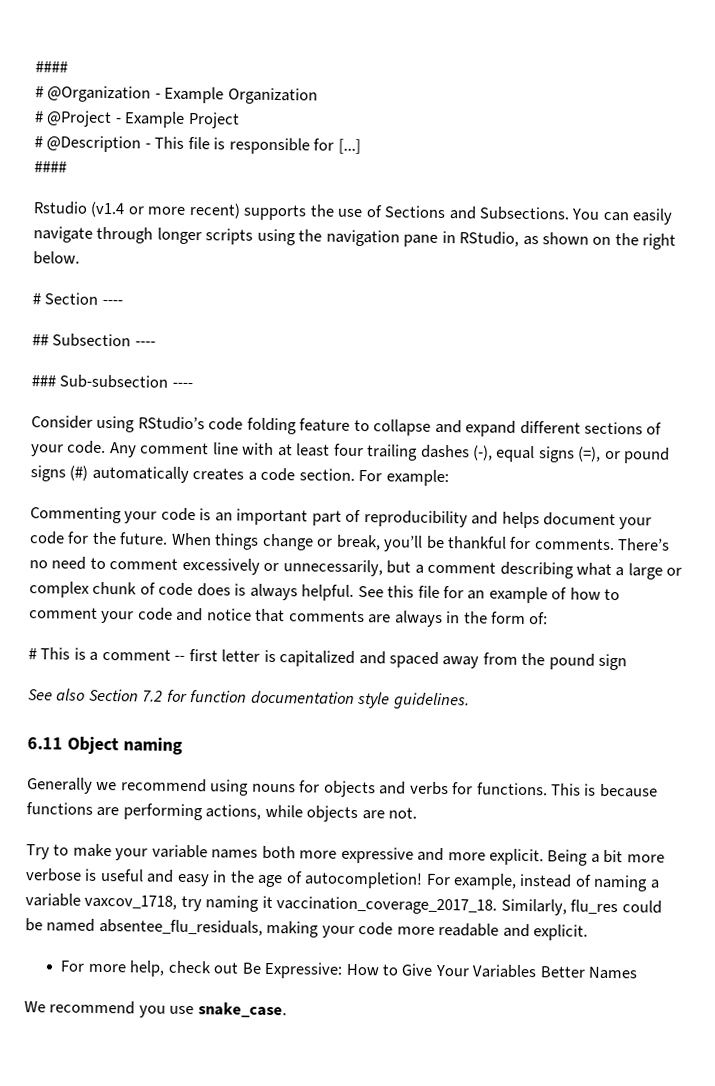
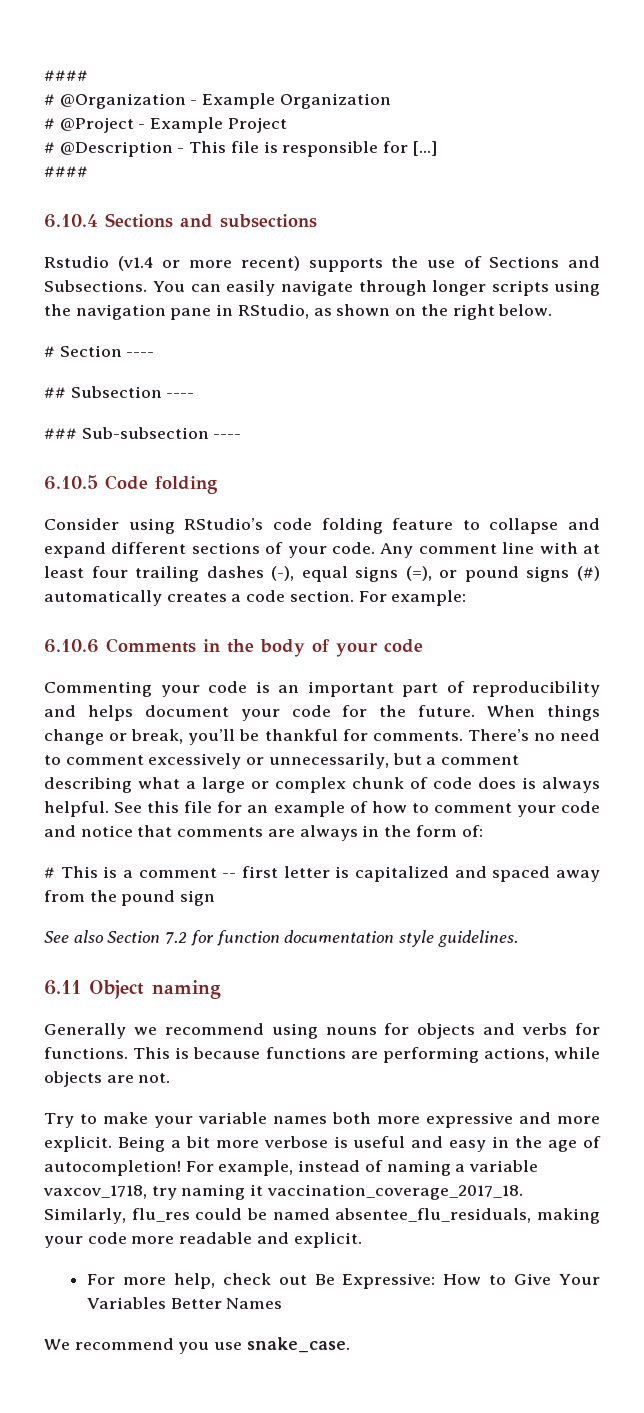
(67, 167) none -> [44,213,317,228] // 6.10.4 Sections and subsections
(193, 385) none -> [44,475,217,494] // 6.10.5 Code folding
(449, 478) none -> [44,638,423,657] // 6.10.6 Comments in the body of your code

